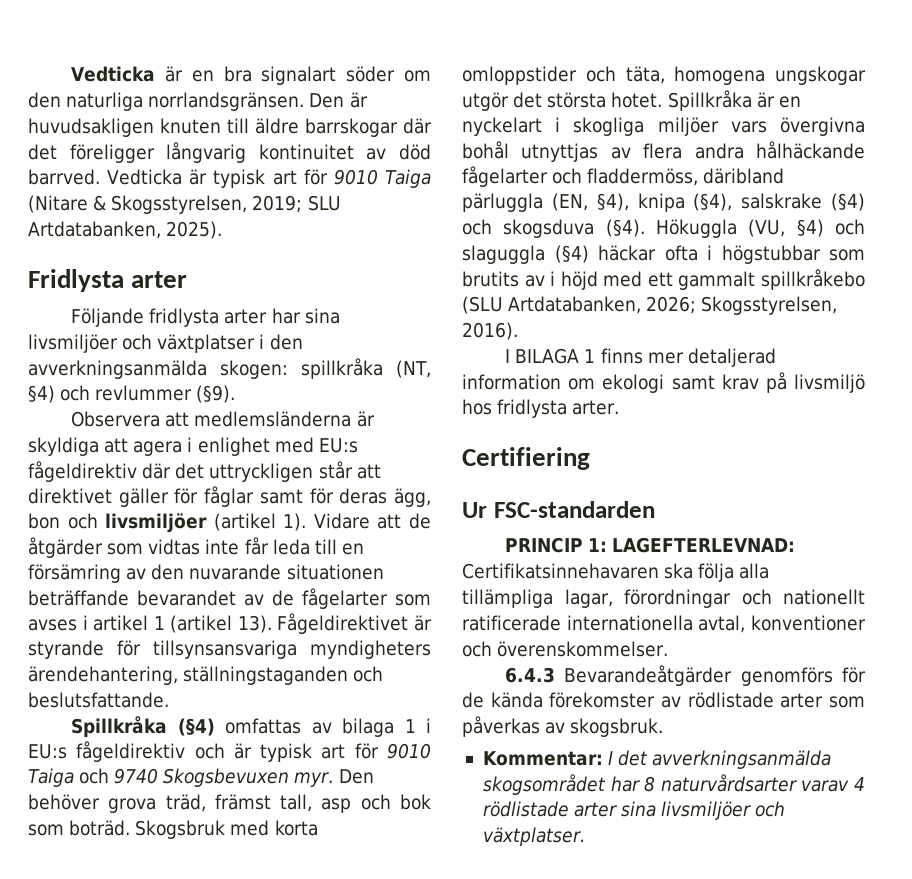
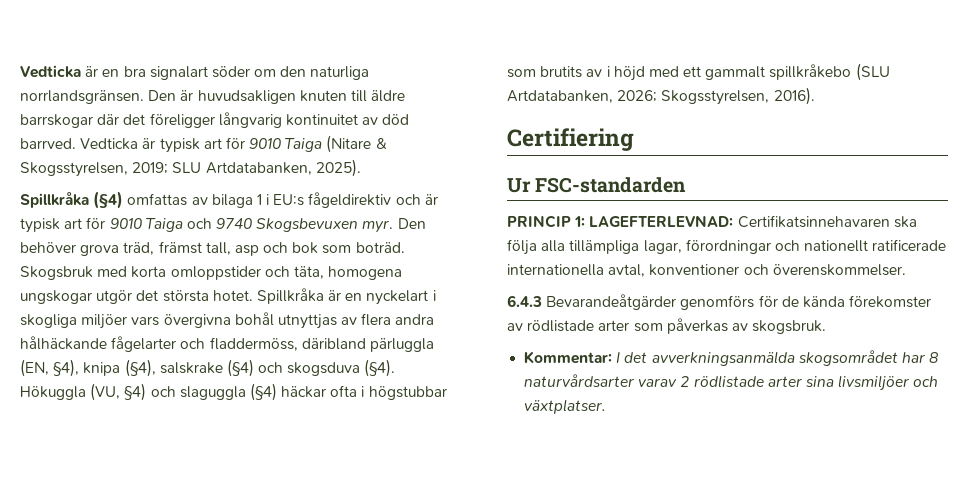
[28,269,188,292] [71,308,340,327] [28,334,303,353] [28,358,431,379] [28,385,236,403] [71,411,375,427] [28,437,358,456] [28,461,381,482] [28,486,432,507] [28,513,432,533] [28,537,364,558] [28,564,384,583] [28,588,431,609] [28,613,432,634] [28,640,431,659] [28,666,384,685] [28,692,169,708] // Fridlysta arter // Följande fridlysta arter har sina livsmiljöer och växtplatser i den avverkningsanmälda skogen: spillkråka (NT, §4) och revlummer (§9). // Observera att medlemsländerna är skyldiga att agera i enlighet med EU:s fågeldirektiv där det uttryckligen står att direktivet gäller för fåglar samt för deras ägg, bon och livsmiljöer (artikel 1). Vidare att de åtgärder som vidtas inte får leda till en försämring av den nuvarande situationen beträffande bevarandet av de fågelarter som avses i artikel 1 (artikel 13). Fågeldirektivet är styrande för tillsynsansvariga myndigheters ärendehantering, ställningstaganden och beslutsfattande. -> (361, 168) none
[505,348,776,367] [462,372,865,393] [462,399,620,418] // I BILAGA 1 finns mer detaljerad information om ekologi samt krav på livsmiljö hos fridlysta arter. -> (815, 96) none
[854,777,865,791] 4 -> [680,376,690,387] 2

